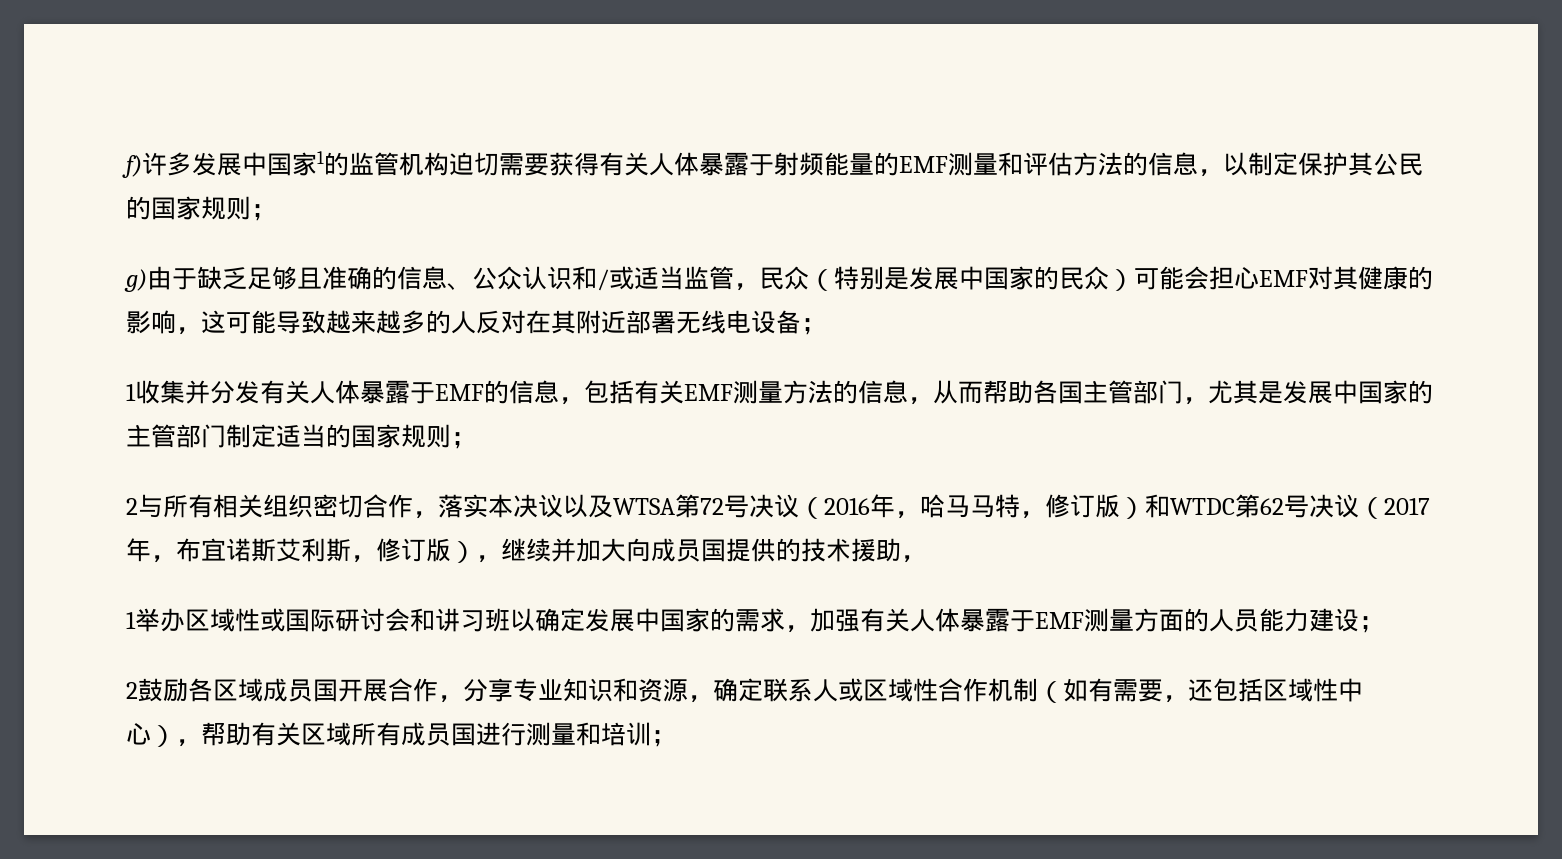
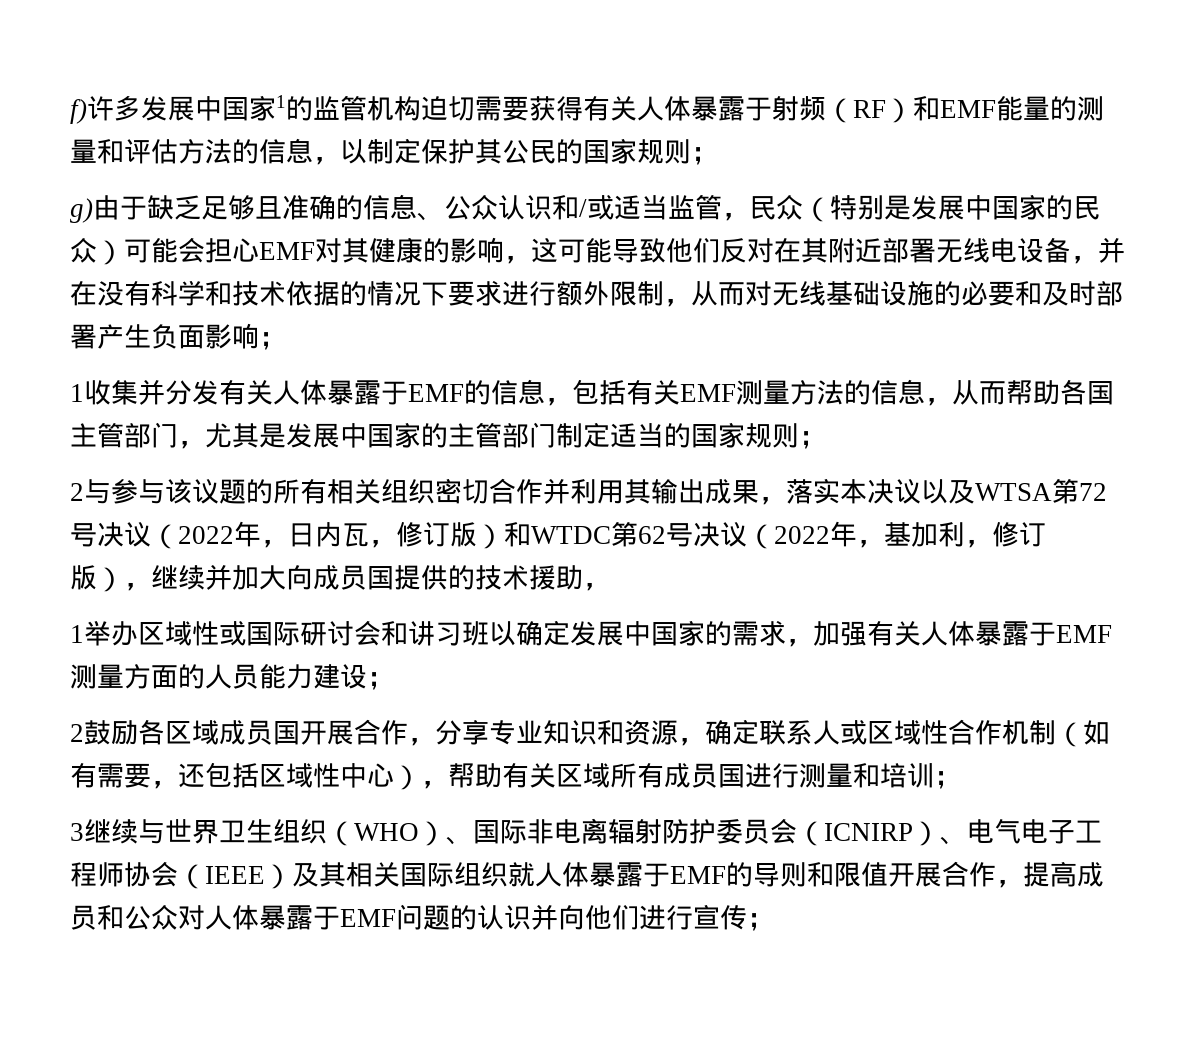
[824,152,948,176] 能量的EMF -> [826,96,1077,123] （RF）和EMF能量的
[326,310,476,334] 越来越多的人 -> [666,238,720,263] 他们
(801, 322) none -> [1071,237,1125,264] [70,280,1123,307] [70,323,259,349] ，并在没有科学和技术依据的情况下要求进行额外限制，从而对无线基础设施的必要和及时部署产生负面影响
(163, 506) none -> [111,479,273,504] 参与该议题的
(413, 506) none -> [543,478,759,504] 并利用其输出成果
[824,494,1020,519] 2016年，哈马马特 -> [178,521,369,548] 2022年，日内瓦
[1384,498,1430,515] [126,538,351,563] 2017年，布宜诺斯艾利斯 -> [774,521,965,548] 2022年，基加利
(676, 738) none -> [70,818,1102,846] [70,861,1104,889] [70,904,774,931] // 3继续与世界卫生组织（WHO）、国际非电离辐射防护委员会（ICNIRP）、电气电子工程师协会（IEEE）及其相关国际组织就人体暴露于EMF的导则和限值开展合作，提高成员和公众对人体暴露于EMF问题的认识并向他们进行宣传；

